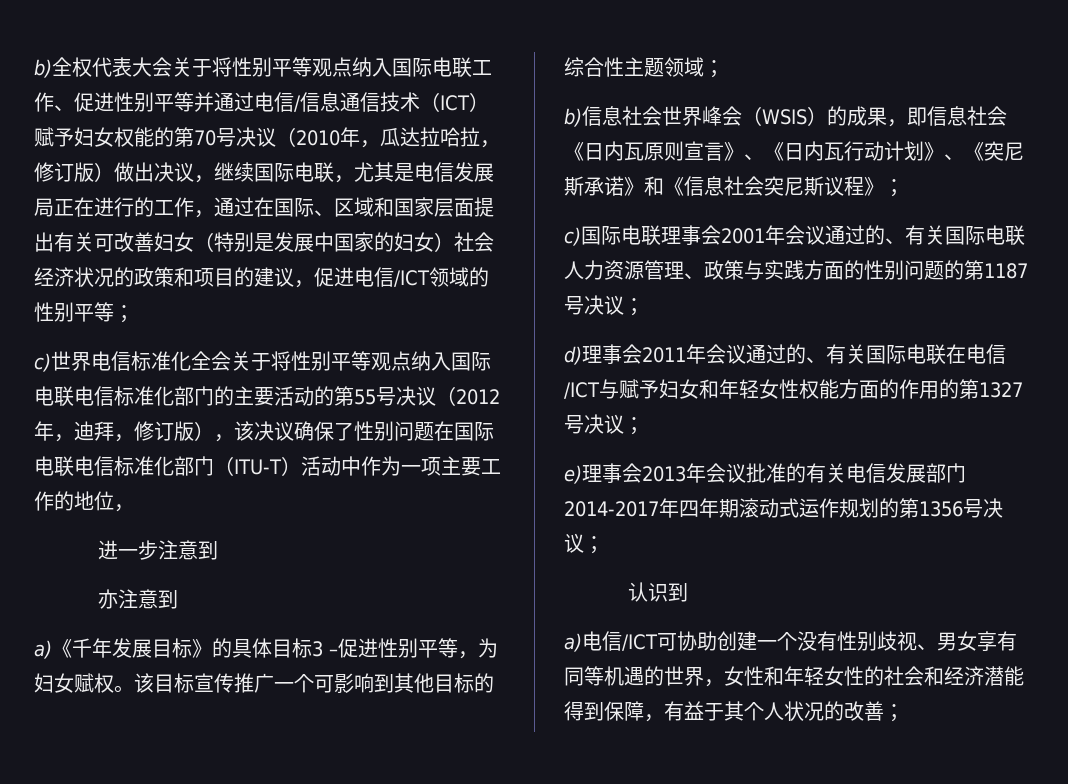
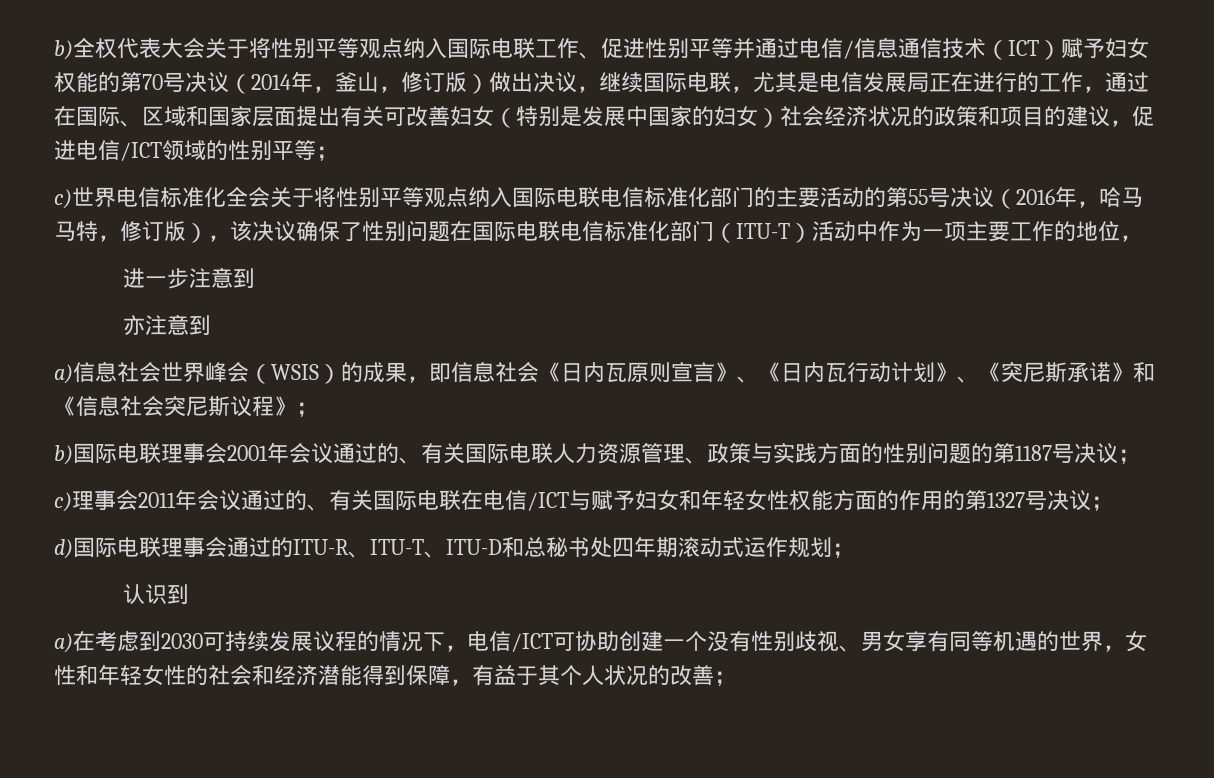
[296,127,480,148] 2010年，瓜达拉哈拉 -> [251,71,379,93] 2014年，釜山
[456,389,500,405] [34,421,114,442] 2012年，迪拜 -> [1016,186,1143,208] [54,221,98,241] 2016年，哈马马特
[52,638,498,659] [34,673,494,693] [564,57,724,78] [564,108,582,127] 《千年发展目标》的具体目标3 –促进性别平等，为妇女赋权。该目标宣传推广一个可影响到其他目标的综合性主题领域； // b) -> (73, 374) none
[564,227,581,246] c) -> [54,445,73,465] b)
[564,346,582,365] d) -> [54,492,72,512] c)
[564,463,966,484] [564,498,679,518] e)理事会2013年会议批准的有关电信发展部门2014-2017年 -> [54,537,612,559] d)国际电联理事会通过的ITU-R、ITU-T、ITU-D和总秘书处
[879,498,1003,518] [564,533,584,553] 的第1356号决议 -> (832, 547) none
(582, 642) none -> [73,631,467,652] 在考虑到2030可持续发展议程的情况下，

